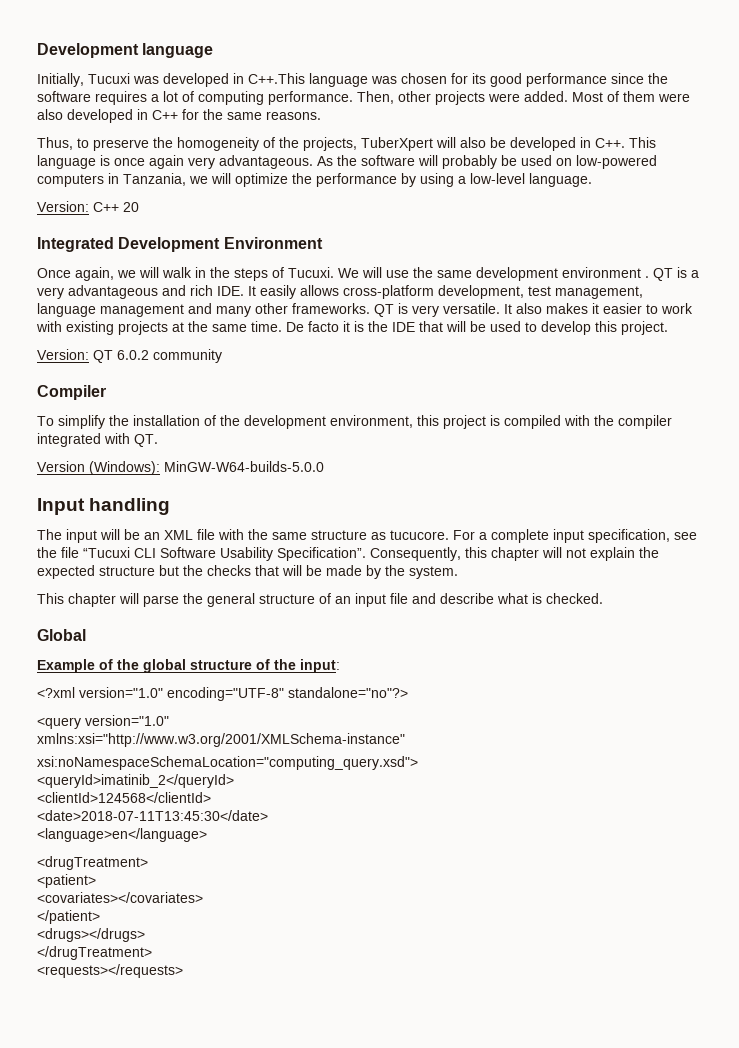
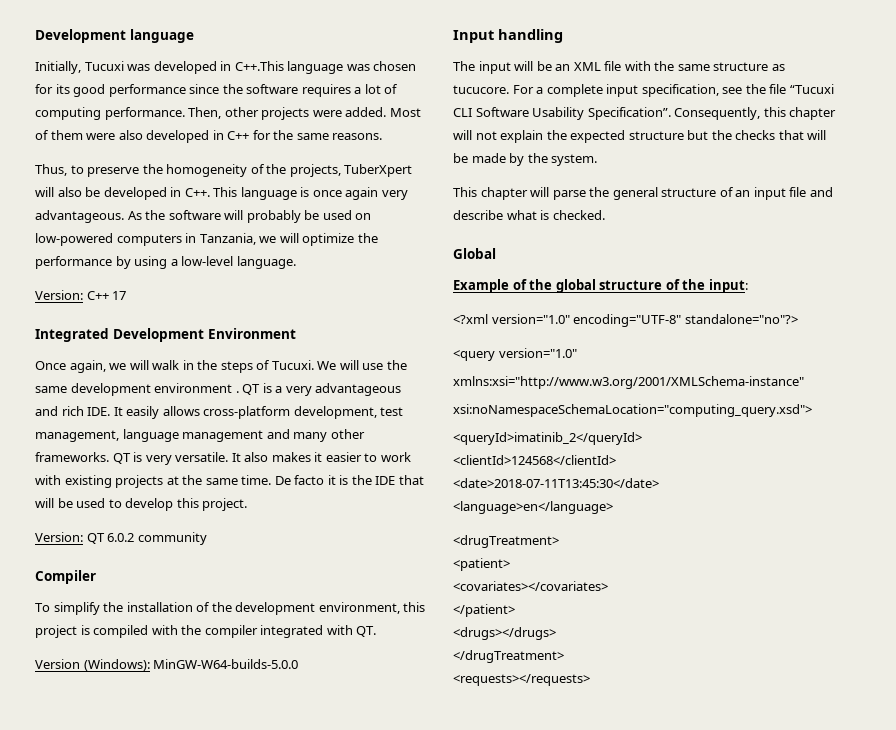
[123,202,139,212] 20 -> [112,291,127,300] 17

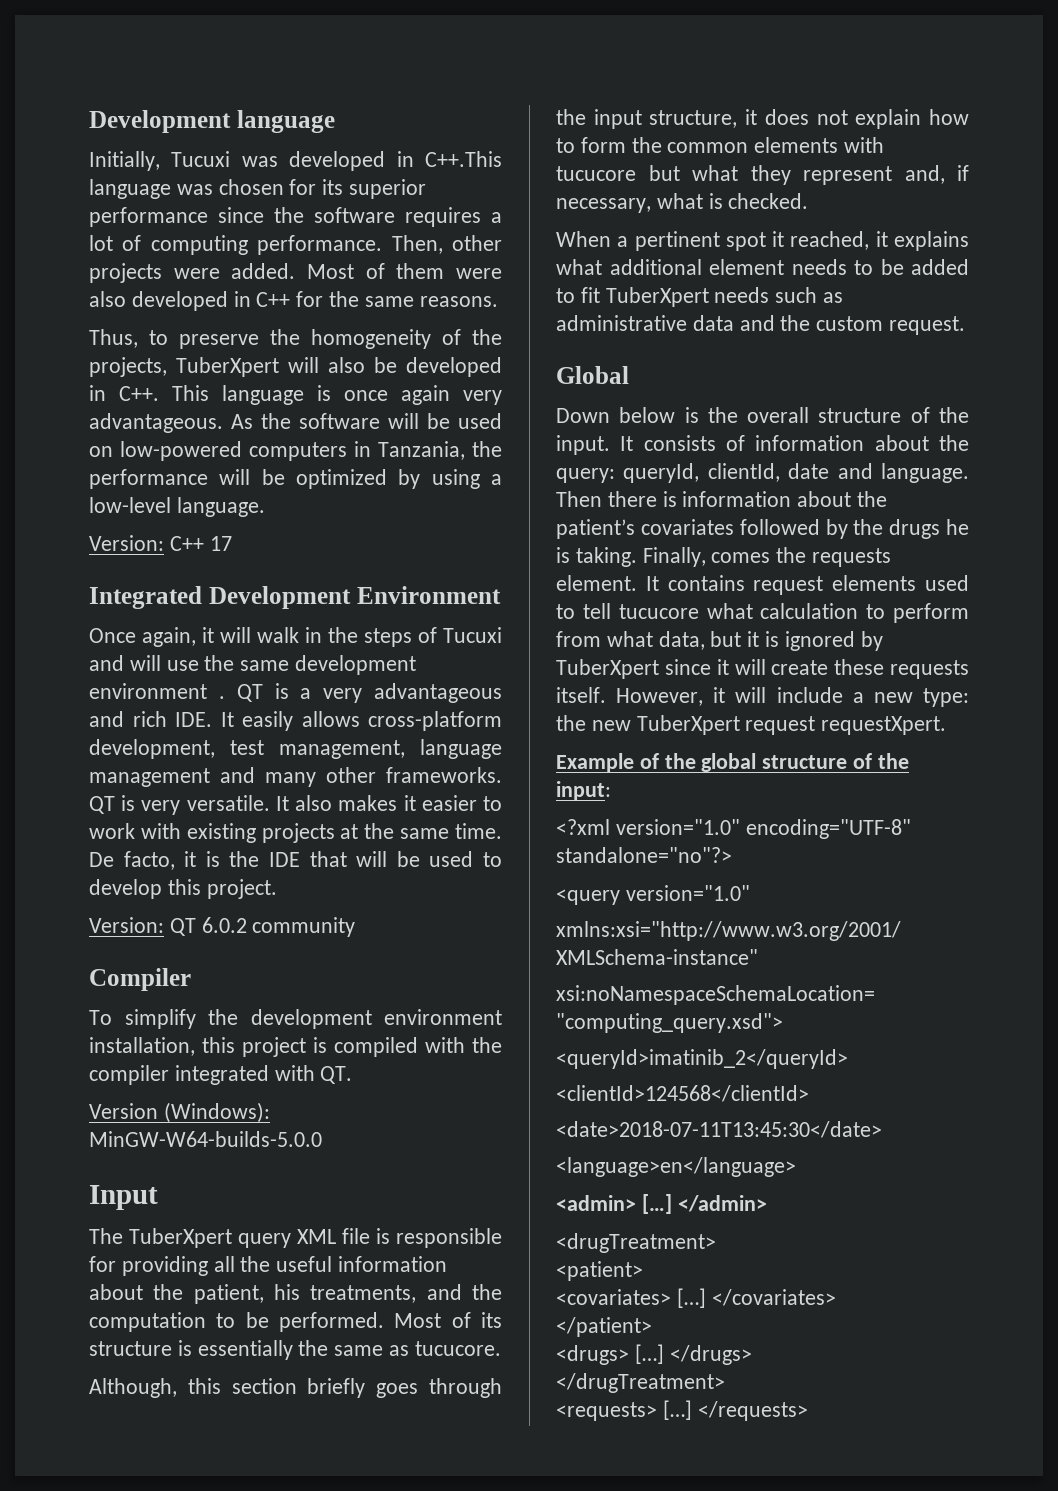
[73,84,106,97] good -> [349,179,427,199] superior
[246,210,301,223] probably -> (419, 421) none
[259,233,378,246] [35,256,112,269] we will optimize the performance -> [472,441,502,457] [89,469,387,489] the performance will be optimized
[109,363,127,370] we -> [202,627,214,643] it
[271,360,337,370] Tucuxi. We -> [443,627,502,643] [89,655,124,671] Tucuxi and
[294,475,325,485] facto -> [123,851,175,870] facto,
[126,602,400,615] installation of the development environment, -> [250,1009,502,1029] [89,1037,195,1056] development environment installation,
[498,29,563,43] handling -> (158, 1197) none
[478,61,769,74] input will be an XML file with the same structure -> [129,1228,502,1248] [89,1256,448,1276] [89,1284,502,1304] [89,1312,502,1332] [89,1340,384,1360] TuberXpert query XML file is responsible for providing all the useful information about the patient, his treatments, and the computation to be performed. Most of its structure is essentially the same
[512,84,834,97] [453,107,837,120] [453,130,827,143] [453,153,598,166] [453,187,833,200] [453,210,605,220] [453,248,496,259] For a complete input specification, see the file “Tucuxi CLI Software Usability Specification”. Consequently, this chapter will not explain the expected structure but the checks that will be made by the system. // This chapter will parse the general structure of an input file and describe what is checked. // Global -> [89,1378,502,1398] [556,109,969,129] [556,137,885,153] [556,165,969,185] [556,193,809,213] [556,231,969,251] [556,259,969,275] [556,287,844,307] [556,315,966,335] [556,366,629,384] [556,407,969,423] [556,435,969,455] [556,463,969,483] [556,491,888,507] [556,519,969,539] [556,547,892,567] [556,575,969,595] [556,603,969,623] [556,631,883,651] [556,659,969,679] [556,687,969,707] [556,715,947,735] // Although, this section briefly goes through the input structure, it does not explain how to form the common elements with tucucore but what they represent and, if necessary, what is checked. // When a pertinent spot it reached, it explains what additional element needs to be added to fit TuberXpert needs such as administrative data and the custom request. // Global // Down below is the overall structure of the input. It consists of information about the query: queryId, clientId, date and language. Then there is information about the patient’s covariates followed by the drugs he is taking. Finally, comes the requests element. It contains request elements used to tell tucucore what calculation to perform from what data, but it is ignored by TuberXpert since it will create these requests itself. However, it will include a new type: the new TuberXpert request requestXpert.
(613, 507) none -> [556,1194,767,1214] // <admin> […] </admin>
[453,581,608,591] [453,604,515,617] [453,627,556,640] [453,650,564,663] [453,674,590,686] <covariates></covariates> // </patient> // <drugs></drugs> // </drugTreatment> // <requests></requests> -> [556,1288,836,1308] [556,1317,652,1337] [556,1344,752,1365] [556,1373,725,1393] [556,1400,808,1421] <covariates> […] </covariates> // </patient> // <drugs> […] </drugs> // </drugTreatment> // <requests> […] </requests>

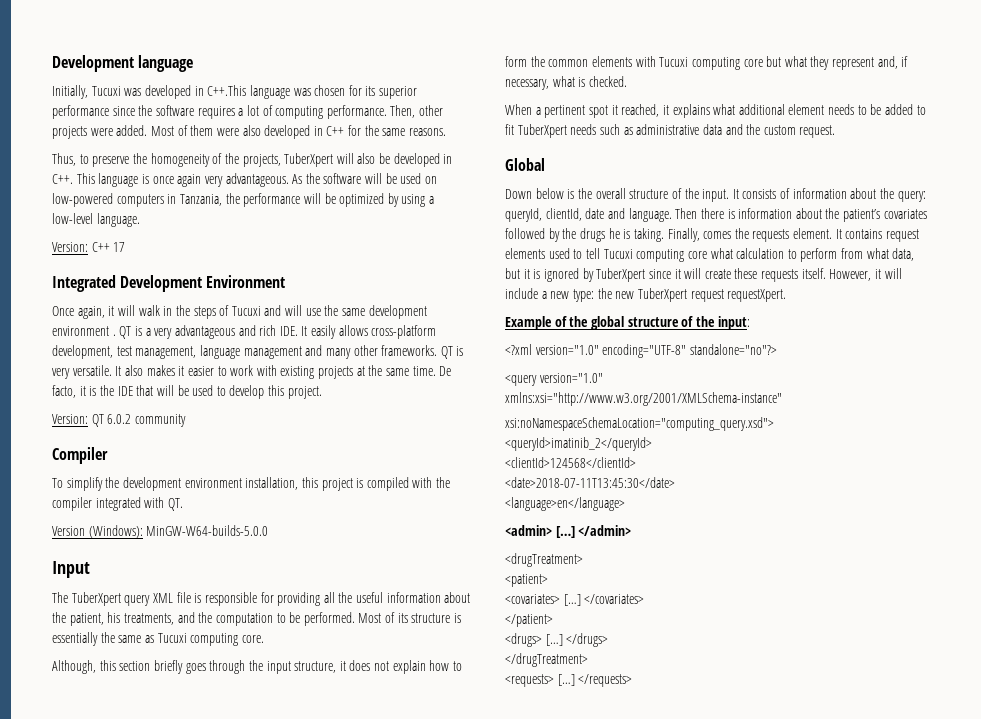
[414,1341,501,1356] tucucore. -> [157,633,264,646] Tucuxi computing core.
[556,166,636,181] tucucore -> [659,57,763,70] Tucuxi computing core
[618,604,699,619] tucucore -> [603,249,707,262] Tucuxi computing core

